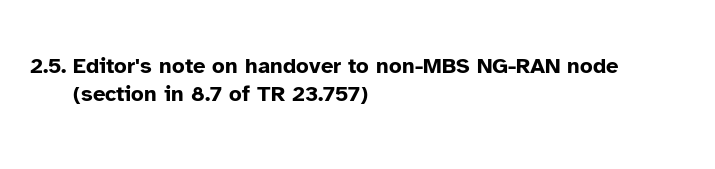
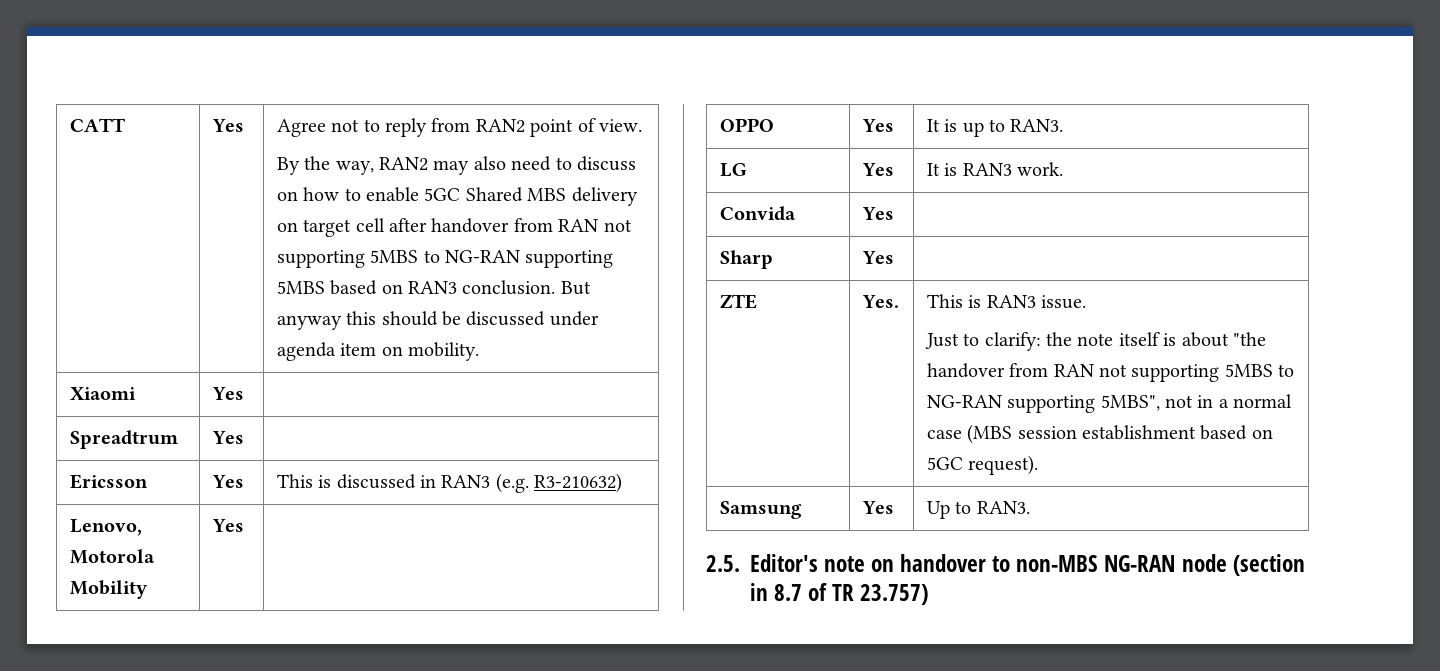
(30, 66) none -> [69,118,125,132] [211,119,244,132] [276,118,642,137] [276,156,636,175] [276,187,638,206] [276,218,632,237] [276,250,614,268] [276,280,591,295] [276,311,599,330] [276,342,479,361] [69,387,136,400] [211,387,244,400] [69,430,178,449] [211,431,244,444] [69,474,148,489] [211,475,244,488] [276,473,623,493] [69,519,142,536] [69,549,155,564] [69,580,148,599] [211,519,244,532] [719,118,774,132] [861,119,894,132] [926,119,1064,137] [719,163,747,177] [861,163,894,176] [926,162,1063,176] [719,206,796,221] [861,207,894,220] [719,250,773,269] [861,251,894,264] [719,294,757,309] [861,295,899,308] [926,294,1086,309] [924,332,1266,351] [926,363,1295,382] [926,394,1293,413] [926,424,1273,444] [926,455,1039,475] [719,501,802,519] [861,501,894,514] [926,501,1030,519] CATT | Yes | Agree not to reply from RAN2 point of view. // By the way, RAN2 may also need to discuss on how to enable 5GC Shared MBS delivery on target cell after handover from RAN not supporting 5MBS to NG-RAN supporting 5MBS based on RAN3 conclusion. But anyway this should be discussed under agenda item on mobility. // Xiaomi | Yes | // Spreadtrum | Yes | // Ericsson | Yes | This is discussed in RAN3 (e.g. R3-210632) // Lenovo, Motorola Mobility | Yes | // OPPO | Yes | It is up to RAN3. // LG | Yes | It is RAN3 work. // Convida | Yes | // Sharp | Yes | // ZTE | Yes. | This is RAN3 issue. // Just to clarify: the note itself is about "the handover from RAN not supporting 5MBS to NG-RAN supporting 5MBS", not in a normal case (MBS session establishment based on 5GC request). // Samsung | Yes | Up to RAN3. //

